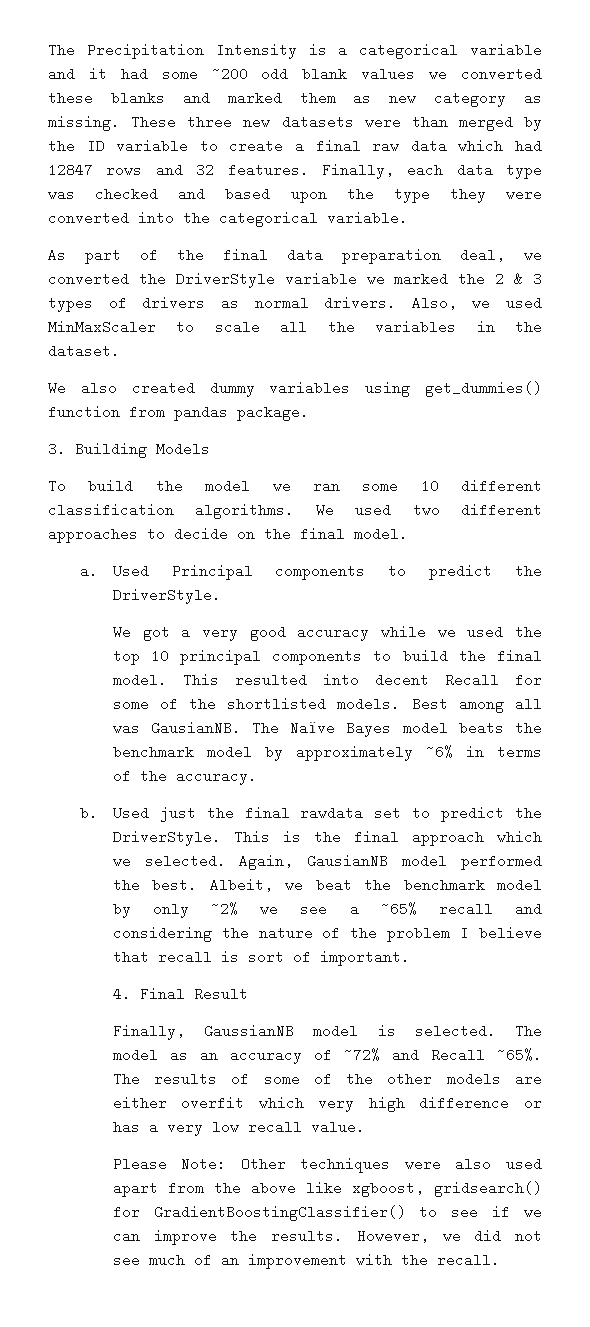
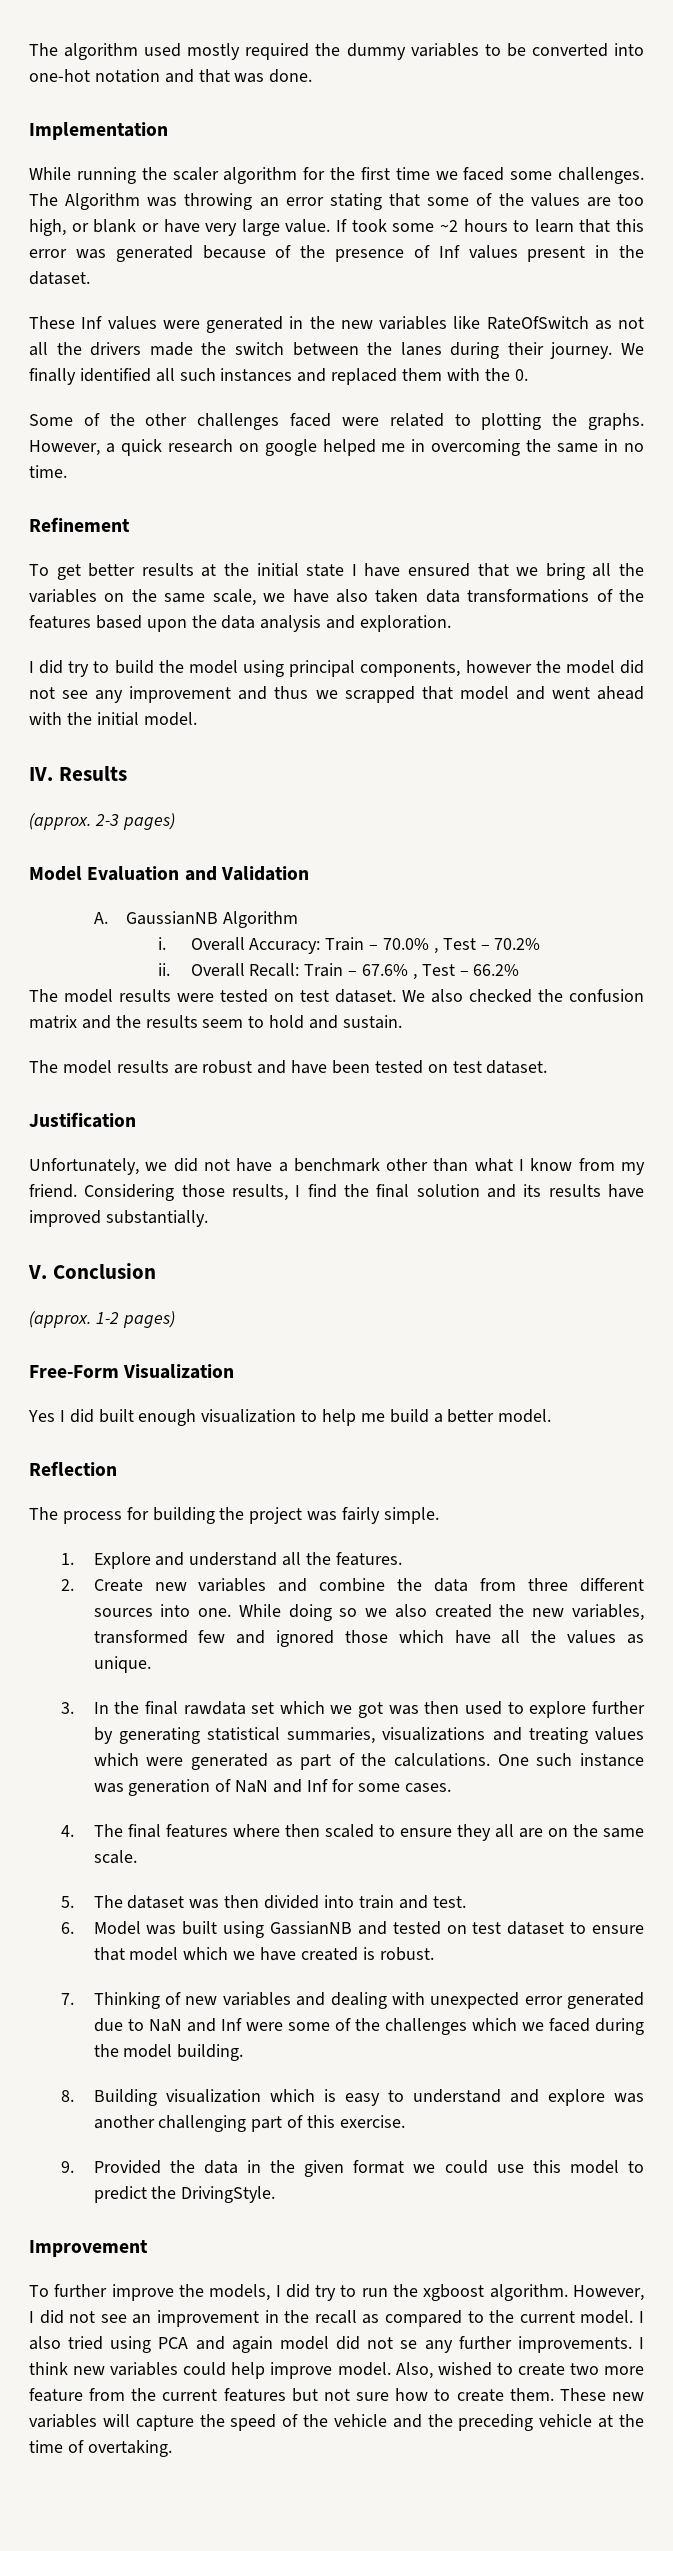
[48,43,542,59] [48,67,542,81] [48,91,542,107] [48,115,542,131] [48,139,542,153] [48,163,542,179] [48,187,542,203] [48,211,408,227] [48,248,542,264] [48,272,543,288] [48,296,542,312] [48,320,543,334] [48,344,120,358] [48,381,542,397] [48,405,309,421] [48,442,210,458] [48,479,542,493] [48,503,542,519] [48,527,408,543] [80,564,542,580] [112,588,221,604] [112,625,542,641] [112,649,542,665] [112,673,542,687] [112,697,542,713] [112,721,542,737] [112,745,542,761] [112,769,257,785] [80,806,543,822] [112,830,542,846] [112,854,542,870] [112,878,542,892] [112,902,543,918] [112,926,542,942] [112,950,410,966] [112,987,248,1001] [112,1024,542,1040] [112,1048,543,1064] [112,1072,543,1086] [112,1096,542,1112] [112,1120,365,1136] [112,1157,542,1173] [112,1181,542,1197] [112,1205,542,1221] [112,1229,543,1245] [112,1253,500,1269] The Precipitation Intensity is a categorical variable and it had some ~200 odd blank values we converted these blanks and marked them as new category as missing. These three new datasets were than merged by the ID variable to create a final raw data which had 12847 rows and 32 features. Finally, each data type was checked and based upon the type they were converted into the categorical variable. // As part of the final data preparation deal, we converted the DriverStyle variable we marked the 2 & 3 types of drivers as normal drivers. Also, we used MinMaxScaler to scale all the variables in the dataset. // We also created dummy variables using get_dummies() function from pandas package. // 3. Building Models // To build the model we ran some 10 different classification algorithms. We used two different approaches to decide on the final model. // a. Used Principal components to predict the DriverStyle. // We got a very good accuracy while we used the top 10 principal components to build the final model. This resulted into decent Recall for some of the shortlisted models. Best among all was GausianNB. The Naïve Bayes model beats the benchmark model by approximately ~6% in terms of the accuracy. // b. Used just the final rawdata set to predict the DriverStyle. This is the final approach which we selected. Again, GausianNB model performed the best. Albeit, we beat the benchmark model by only ~2% we see a ~65% recall and considering the nature of the problem I believe that recall is sort of important. // 4. Final Result // Finally, GaussianNB model is selected. The model as an accuracy of ~72% and Recall ~65%. The results of some of the other models are either overfit which very high difference or has a very low recall value. // Please Note: Other techniques were also used apart from the above like xgboost, gridsearch() for GradientBoostingClassifier() to see if we can improve the results. However, we did not see much of an improvement with the recall. -> [29,43,644,60] [29,69,313,83] [29,122,168,140] [29,167,644,184] [29,193,644,210] [29,219,644,236] [29,245,644,262] [29,271,90,285] [29,316,644,333] [29,342,644,359] [29,368,528,385] [29,413,644,430] [29,439,644,456] [29,465,67,478] [29,517,130,532] [29,563,645,580] [29,589,644,606] [29,615,452,632] [29,660,644,677] [29,686,644,703] [29,712,197,726] [29,766,127,781] [29,813,175,830] [29,866,309,881] [93,911,298,928] [158,937,541,954] [158,963,520,980] [29,989,644,1003] [29,1015,402,1029] [29,1060,548,1074] [29,1112,136,1128] [29,1158,645,1175] [29,1184,644,1201] [29,1210,208,1227] [28,1263,156,1279] [29,1311,175,1328] [29,1364,235,1379] [28,1409,552,1426] [29,1461,117,1476] [29,1507,439,1524] [61,1552,402,1569] [61,1578,644,1592] [93,1604,644,1621] [93,1630,644,1647] [93,1656,151,1673] [61,1701,645,1718] [93,1727,644,1744] [93,1753,644,1770] [93,1779,451,1796] [61,1824,644,1841] [93,1850,137,1864] [61,1895,466,1909] [61,1921,645,1938] [93,1947,434,1961] [61,1992,645,2009] [93,2018,644,2035] [93,2044,244,2061] [61,2089,644,2106] [93,2115,405,2132] [61,2160,644,2177] [93,2186,276,2203] [29,2240,148,2257] [29,2284,645,2301] [29,2310,645,2327] [29,2336,644,2353] [29,2362,644,2379] [29,2388,644,2402] [29,2414,644,2431] [29,2440,172,2457] The algorithm used mostly required the dummy variables to be converted into one-hot notation and that was done. // Implementation // While running the scaler algorithm for the first time we faced some challenges. The Algorithm was throwing an error stating that some of the values are too high, or blank or have very large value. If took some ~2 hours to learn that this error was generated because of the presence of Inf values present in the dataset. // These Inf values were generated in the new variables like RateOfSwitch as not all the drivers made the switch between the lanes during their journey. We finally identified all such instances and replaced them with the 0. // Some of the other challenges faced were related to plotting the graphs. However, a quick research on google helped me in overcoming the same in no time. // Refinement // To get better results at the initial state I have ensured that we bring all the variables on the same scale, we have also taken data transformations of the features based upon the data analysis and exploration. // I did try to build the model using principal components, however the model did not see any improvement and thus we scrapped that model and went ahead with the initial model. // IV. Results // (approx. 2-3 pages) // Model Evaluation and Validation // A. GaussianNB Algorithm // i. Overall Accuracy: Train – 70.0% , Test – 70.2% // ii. Overall Recall: Train – 67.6% , Test – 66.2% // The model results were tested on test dataset. We also checked the confusion matrix and the results seem to hold and sustain. // The model results are robust and have been tested on test dataset. // Justification // Unfortunately, we did not have a benchmark other than what I know from my friend. Considering those results, I find the final solution and its results have improved substantially. // V. Conclusion // (approx. 1-2 pages) // Free-Form Visualization // Yes I did built enough visualization to help me build a better model. // Reflection // The process for building the project was fairly simple. // 1. Explore and understand all the features. // 2. Create new variables and combine the data from three different sources into one. While doing so we also created the new variables, transformed few and ignored those which have all the values as unique. // 3. In the final rawdata set which we got was then used to explore further by generating statistical summaries, visualizations and treating values which were generated as part of the calculations. One such instance was generation of NaN and Inf for some cases. // 4. The final features where then scaled to ensure they all are on the same scale. // 5. The dataset was then divided into train and test. // 6. Model was built using GassianNB and tested on test dataset to ensure that model which we have created is robust. // 7. Thinking of new variables and dealing with unexpected error generated due to NaN and Inf were some of the challenges which we faced during the model building. // 8. Building visualization which is easy to understand and explore was another challenging part of this exercise. // 9. Provided the data in the given format we could use this model to predict the DrivingStyle. // Improvement // To further improve the models, I did try to run the xgboost algorithm. However, I did not see an improvement in the recall as compared to the current model. I also tried using PCA and again model did not se any further improvements. I think new variables could help improve model. Also, wished to create two more feature from the current features but not sure how to create them. These new variables will capture the speed of the vehicle and the preceding vehicle at the time of overtaking.

